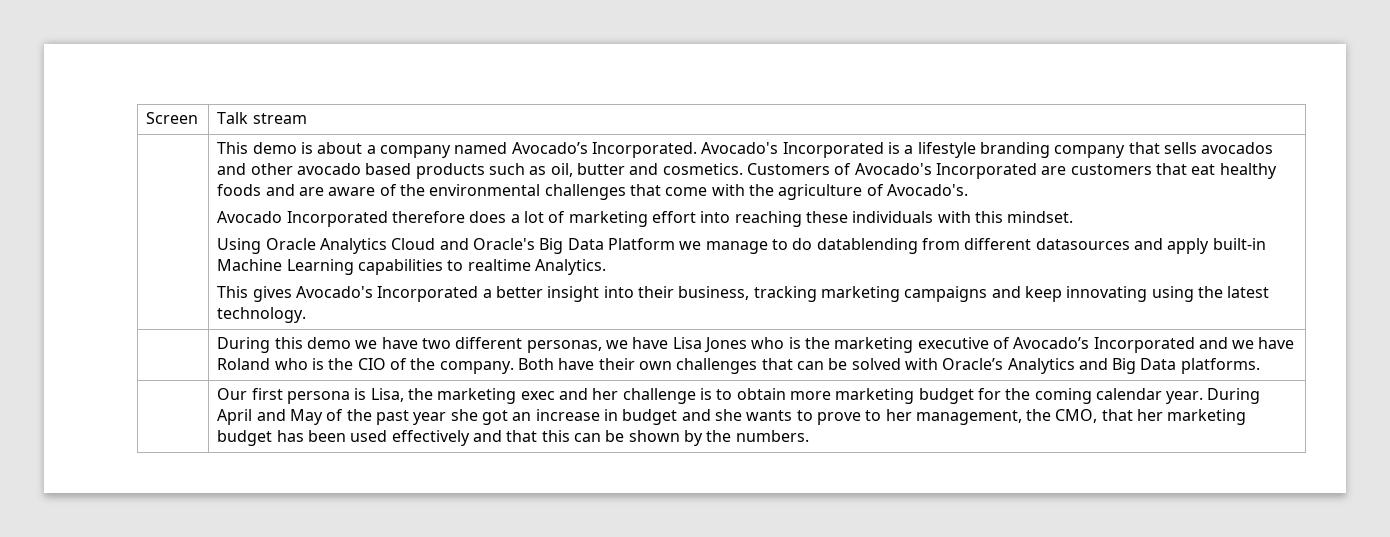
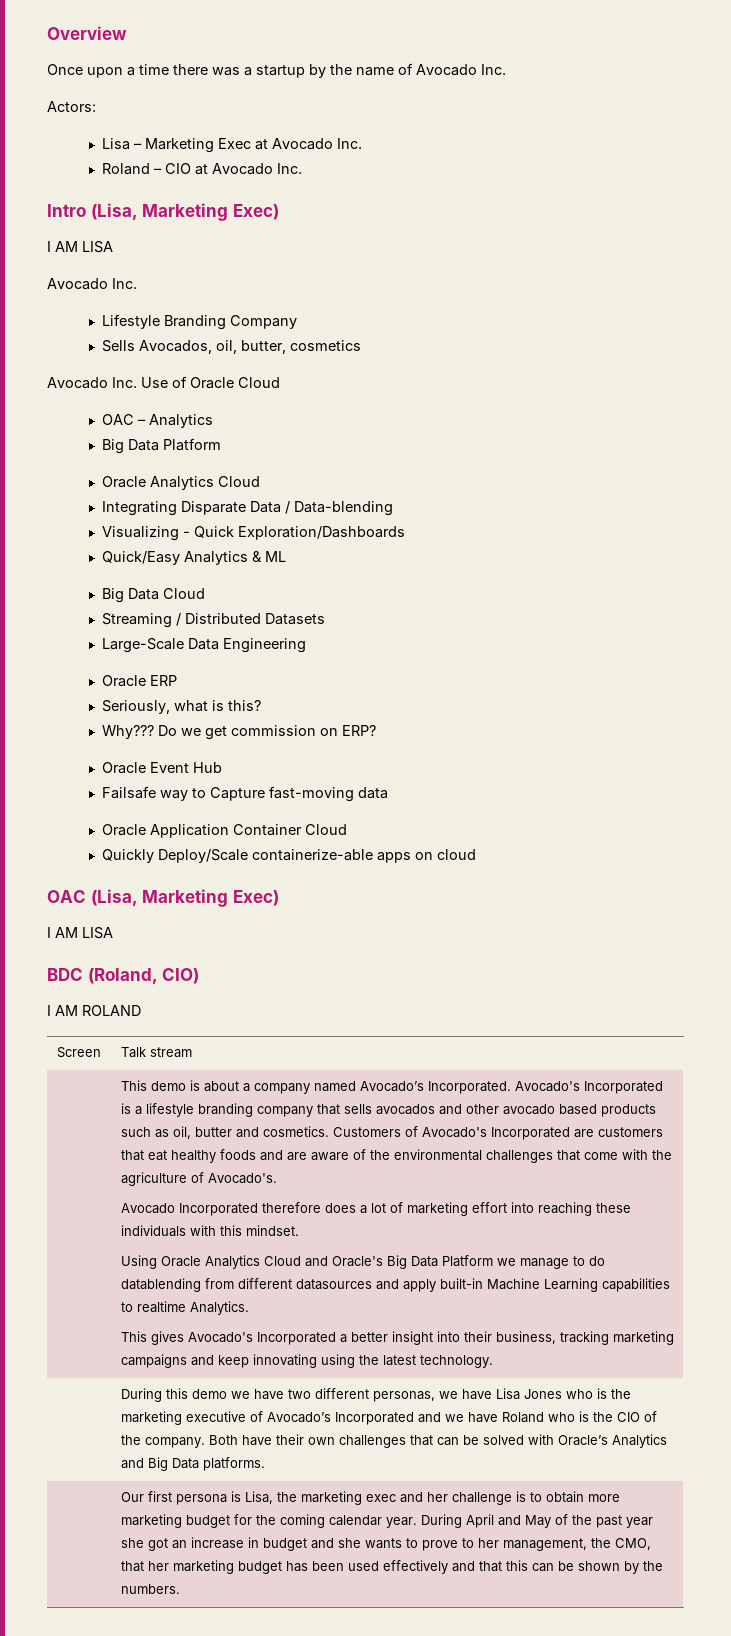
(146, 118) none -> [47,26,127,40] [47,63,506,78] [47,101,96,112] [102,138,363,153] [102,163,303,175] [47,203,279,221] [47,241,113,253] [47,278,137,290] [102,314,298,330] [102,340,362,354] [47,376,280,389] [102,414,214,428] [102,438,222,454] [102,476,261,490] [102,501,394,516] [102,526,406,541] [102,551,287,565] [102,588,206,603] [102,613,326,628] [102,638,307,653] [102,675,178,687] [102,700,262,714] [102,725,377,740] [102,762,223,774] [102,786,389,802] [102,824,348,838] [102,849,477,863] [47,889,279,907] [47,927,113,939] [47,968,200,985] [47,1005,141,1016] Overview // Once upon a time there was a startup by the name of Avocado Inc. // Actors: // Lisa – Marketing Exec at Avocado Inc. // Roland – CIO at Avocado Inc. // Intro (Lisa, Marketing Exec) // I AM LISA // Avocado Inc. // Lifestyle Branding Company // Sells Avocados, oil, butter, cosmetics // Avocado Inc. Use of Oracle Cloud // OAC – Analytics // Big Data Platform // Oracle Analytics Cloud // Integrating Disparate Data / Data-blending // Visualizing - Quick Exploration/Dashboards // Quick/Easy Analytics & ML // Big Data Cloud // Streaming / Distributed Datasets // Large-Scale Data Engineering // Oracle ERP // Seriously, what is this? // Why??? Do we get commission on ERP? // Oracle Event Hub // Failsafe way to Capture fast-moving data // Oracle Application Container Cloud // Quickly Deploy/Scale containerize-able apps on cloud // OAC (Lisa, Marketing Exec) // I AM LISA // BDC (Roland, CIO) // I AM ROLAND //

